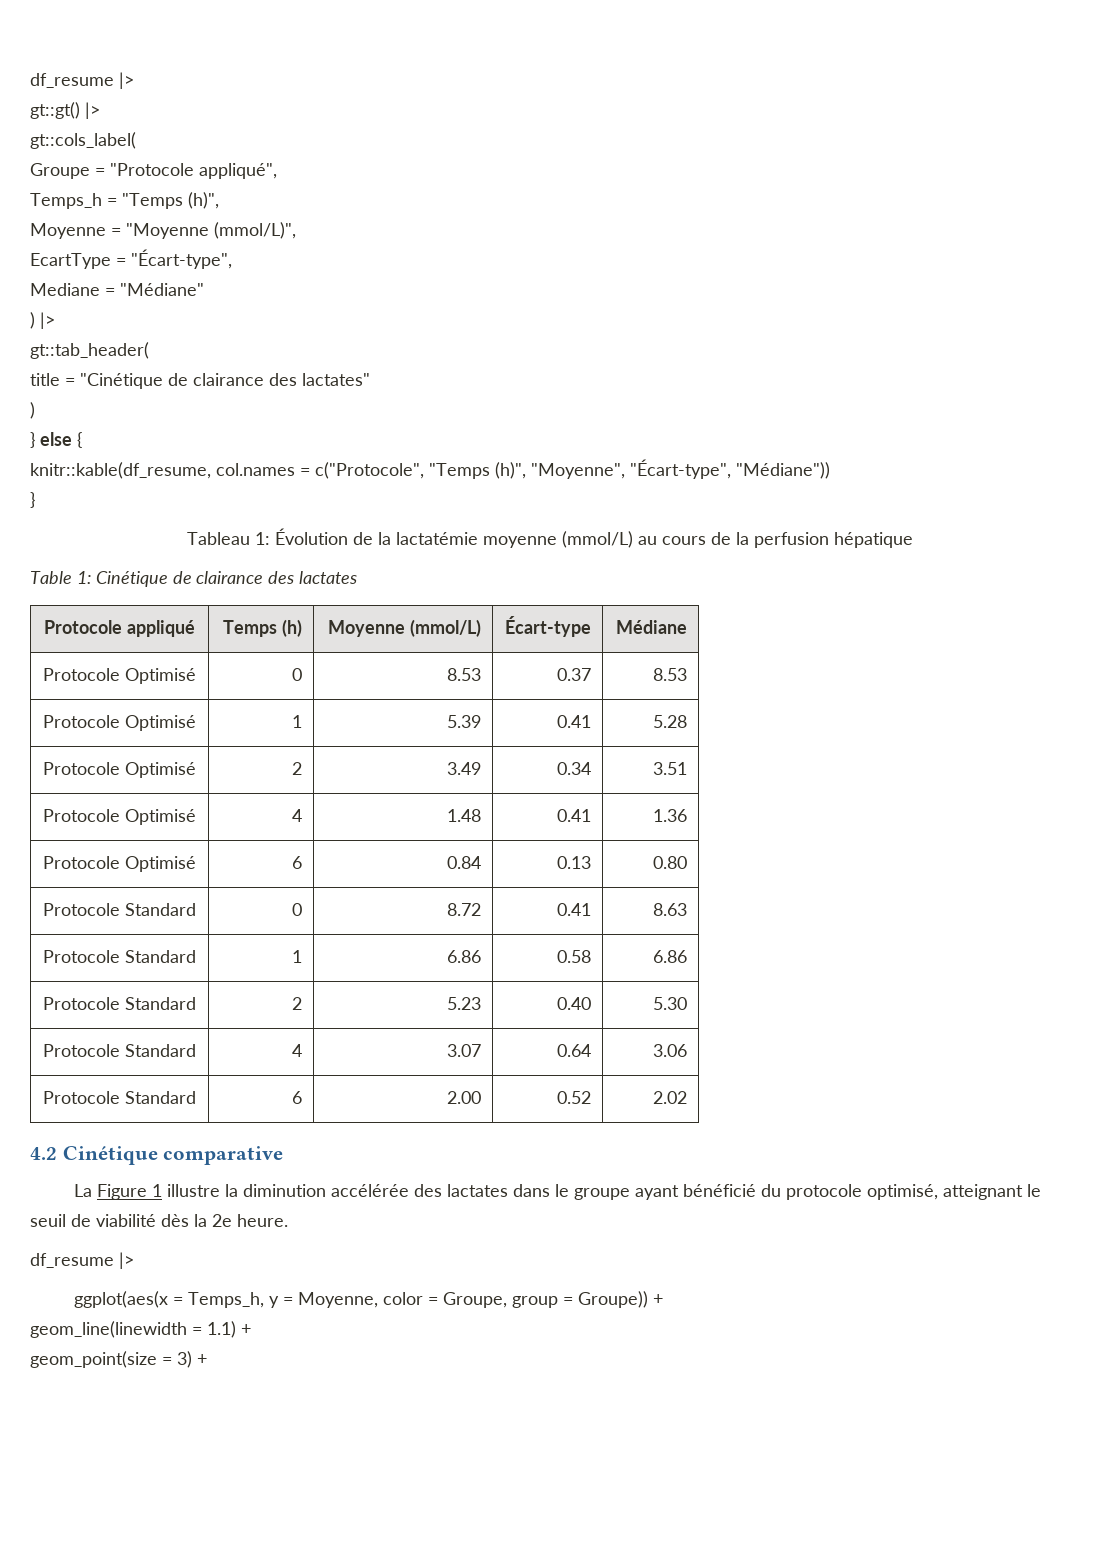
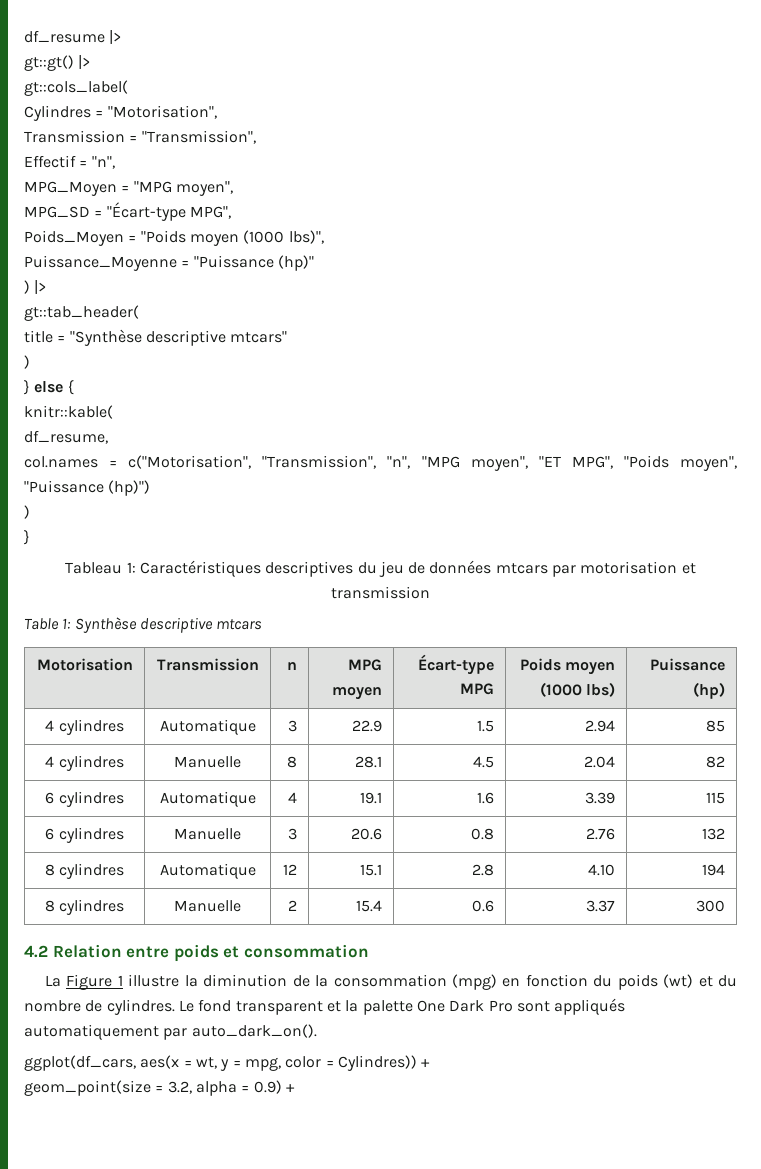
[30,163,277,179] [30,192,219,209] [30,222,296,239] [30,249,232,269] [30,283,204,296] Groupe = "Protocole appliqué", // Temps_h = "Temps (h)", // Moyenne = "Moyenne (mmol/L)", // EcartType = "Écart-type", // Mediane = "Médiane" -> [24,105,217,121] [24,130,256,144] [24,155,115,169] [24,181,233,196] [24,202,231,221] [24,230,324,246] [24,255,314,271] Cylindres = "Motorisation", // Transmission = "Transmission", // Effectif = "n", // MPG_Moyen = "MPG moyen", // MPG_SD = "Écart-type MPG", // Poids_Moyen = "Poids moyen (1000 lbs)", // Puissance_Moyenne = "Puissance (hp)"
[80,373,370,389] "Cinétique de clairance des lactates" -> [69,329,288,346] "Synthèse descriptive mtcars"
[30,459,830,479] [30,492,35,508] [186,528,913,548] [30,571,358,587] [44,620,195,637] [223,619,303,637] [328,619,482,637] [505,616,592,637] [616,620,688,634] [42,668,196,684] [292,668,303,681] [447,668,482,681] [557,668,592,681] [653,668,688,681] [42,715,196,731] [292,715,303,728] [447,715,482,728] [557,715,592,728] [653,715,688,728] [42,762,196,778] [292,762,303,775] [447,762,482,775] [557,762,592,775] [653,762,688,775] [42,809,196,825] [292,809,303,822] [447,809,482,822] [557,809,592,822] [653,809,688,822] [42,856,196,872] [292,856,303,869] [447,856,482,869] [557,856,592,869] [653,856,688,869] [42,903,196,916] [292,903,303,916] [447,903,482,916] [557,903,592,916] [653,903,688,916] [42,950,196,963] [292,950,303,963] [447,950,482,963] [557,950,592,963] [653,950,688,963] [42,997,196,1010] [292,997,303,1010] [447,997,482,1010] [557,997,592,1010] [653,997,688,1010] [42,1044,196,1057] [292,1044,303,1057] [447,1044,482,1057] [557,1044,592,1057] [653,1044,688,1057] [42,1091,196,1104] [292,1091,303,1104] [447,1091,482,1104] [557,1091,592,1104] [653,1091,688,1104] [30,1146,284,1165] knitr::kable(df_resume, col.names = c("Protocole", "Temps (h)", "Moyenne", "Écart-type", "Médiane")) // } // Tableau 1: Évolution de la lactatémie moyenne (mmol/L) au cours de la perfusion hépatique // Table 1: Cinétique de clairance des lactates // Protocole appliqué | Temps (h) | Moyenne (mmol/L) | Écart-type | Médiane // Protocole Optimisé | 0 | 8.53 | 0.37 | 8.53 // Protocole Optimisé | 1 | 5.39 | 0.41 | 5.28 // Protocole Optimisé | 2 | 3.49 | 0.34 | 3.51 // Protocole Optimisé | 4 | 1.48 | 0.41 | 1.36 // Protocole Optimisé | 6 | 0.84 | 0.13 | 0.80 // Protocole Standard | 0 | 8.72 | 0.41 | 8.63 // Protocole Standard | 1 | 6.86 | 0.58 | 6.86 // Protocole Standard | 2 | 5.23 | 0.40 | 5.30 // Protocole Standard | 4 | 3.07 | 0.64 | 3.06 // Protocole Standard | 6 | 2.00 | 0.52 | 2.02 // 4.2 Cinétique comparative -> [24,405,113,419] [24,430,108,444] [24,455,738,471] [24,480,151,496] [24,505,30,519] [24,530,30,545] [65,560,696,577] [331,586,430,599] [24,617,263,633] [36,658,133,671] [156,658,259,671] [287,662,298,670] [348,659,383,671] [332,687,383,700] [418,654,495,675] [460,683,495,695] [520,658,616,675] [540,682,616,697] [650,658,726,671] [693,682,726,699] [45,719,124,735] [159,719,256,735] [288,720,298,732] [352,720,383,732] [477,720,495,732] [585,720,616,732] [706,720,726,732] [45,755,124,771] [174,756,241,768] [287,756,298,768] [355,756,383,768] [473,756,495,768] [584,756,616,768] [706,756,726,768] [45,791,124,807] [159,791,256,807] [288,792,298,803] [360,792,383,804] [477,792,495,804] [585,792,616,804] [706,792,726,804] [45,827,124,843] [174,828,241,840] [288,828,298,840] [351,828,383,840] [471,828,495,840] [586,828,616,840] [702,828,726,840] [44,863,125,879] [159,863,256,879] [283,864,298,875] [360,864,383,876] [472,864,495,876] [588,864,616,876] [702,864,726,876] [44,899,125,915] [174,900,241,912] [288,900,298,911] [356,900,383,912] [472,900,495,912] [586,900,616,912] [696,900,726,912] [24,944,369,962] knitr::kable( // df_resume, // col.names = c("Motorisation", "Transmission", "n", "MPG moyen", "ET MPG", "Poids moyen", "Puissance (hp)") // ) // } // Tableau 1: Caractéristiques descriptives du jeu de données mtcars par motorisation et transmission // Table 1: Synthèse descriptive mtcars // Motorisation | Transmission | n | MPG moyen | Écart-type MPG | Poids moyen (1000 lbs) | Puissance (hp) // 4 cylindres | Automatique | 3 | 22.9 | 1.5 | 2.94 | 85 // 4 cylindres | Manuelle | 8 | 28.1 | 4.5 | 2.04 | 82 // 6 cylindres | Automatique | 4 | 19.1 | 1.6 | 3.39 | 115 // 6 cylindres | Manuelle | 3 | 20.6 | 0.8 | 2.76 | 132 // 8 cylindres | Automatique | 12 | 15.1 | 2.8 | 4.10 | 194 // 8 cylindres | Manuelle | 2 | 15.4 | 0.6 | 3.37 | 300 // 4.2 Relation entre poids et consommation
[330,1184,1041,1200] [30,1214,288,1227] [30,1252,134,1269] [73,1291,264,1308] accélérée des lactates dans le groupe ayant bénéficié du protocole optimisé, atteignant le seuil de viabilité dès la 2e heure. // df_resume |> // ggplot(aes(x = Temps_h, -> [292,974,738,990] [24,998,626,1015] [24,1024,317,1040] [24,1055,217,1071] de la consommation (mpg) en fonction du poids (wt) et du nombre de cylindres. Le fond transparent et la palette One Dark Pro sont appliqués automatiquement par auto_dark_on(). // ggplot(df_cars, aes(x = wt,
[297,1292,378,1308] Moyenne, -> [244,1057,281,1071] mpg,
[442,1291,663,1308] [30,1321,236,1338] Groupe, group = Groupe)) + // geom_line(linewidth = 1.1) -> [337,1055,417,1071] Cylindres))
[177,1351,192,1368] 3) -> [167,1080,282,1096] 3.2, alpha = 0.9)

